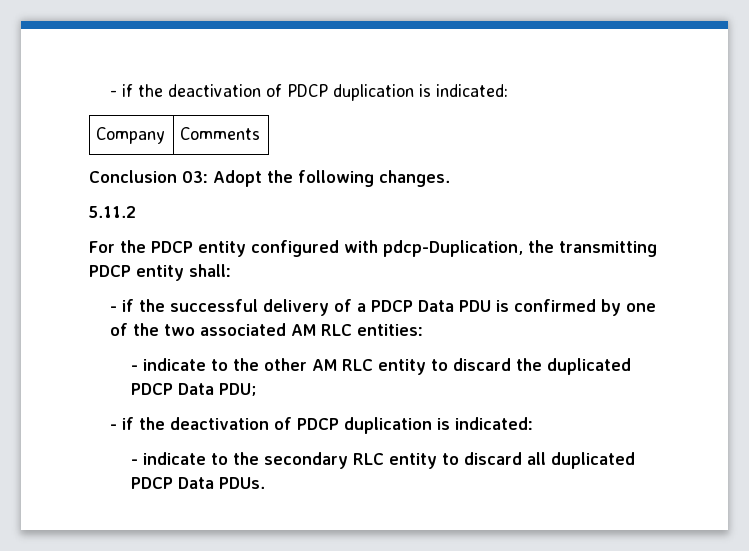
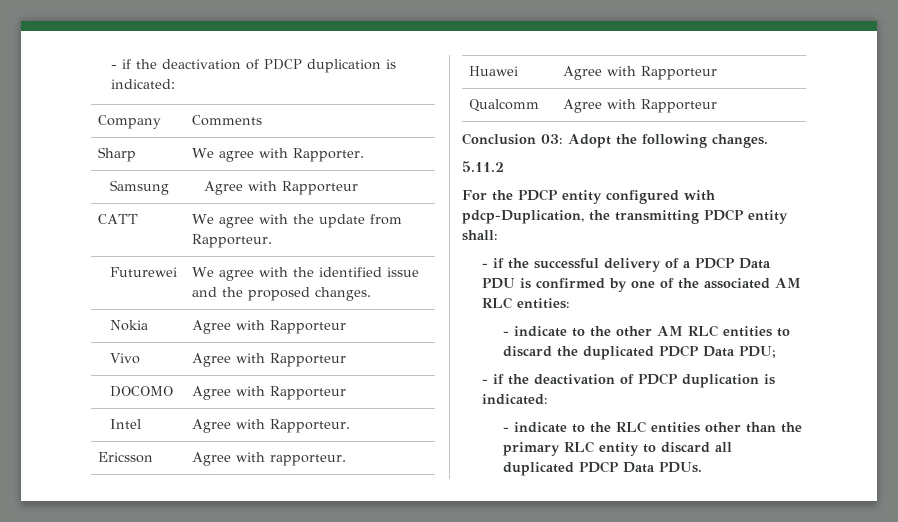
(261, 133) none -> [98,147,137,162] [192,148,365,162] [110,180,170,195] [204,181,359,195] [98,214,139,224] [192,214,403,228] [192,234,273,248] [110,267,178,277] [192,267,420,281] [192,287,372,301] [110,320,149,331] [192,320,347,334] [110,353,141,364] [192,353,347,367] [110,386,174,397] [192,386,347,400] [110,419,142,429] [192,419,351,433] [98,452,154,463] [192,452,347,466] [469,66,519,76] [563,66,718,80] [469,99,540,112] [563,99,718,113] // Sharp | We agree with Rapporter. // Samsung | Agree with Rapporteur // CATT | We agree with the update from Rapporteur. // Futurewei | We agree with the identified issue and the proposed changes. // Nokia | Agree with Rapporteur // Vivo | Agree with Rapporteur // DOCOMO | Agree with Rapporteur // Intel | Agree with Rapporteur. // Ericsson | Agree with rapporteur. // Huawei | Agree with Rapporteur // Qualcomm | Agree with Rapporteur
[163,324,195,336] two -> (700, 283) none
[377,359,426,375] entity -> [722,326,772,337] entities
[263,452,348,469] secondary -> [615,421,802,433] [502,442,560,456] RLC entities other than the primary

